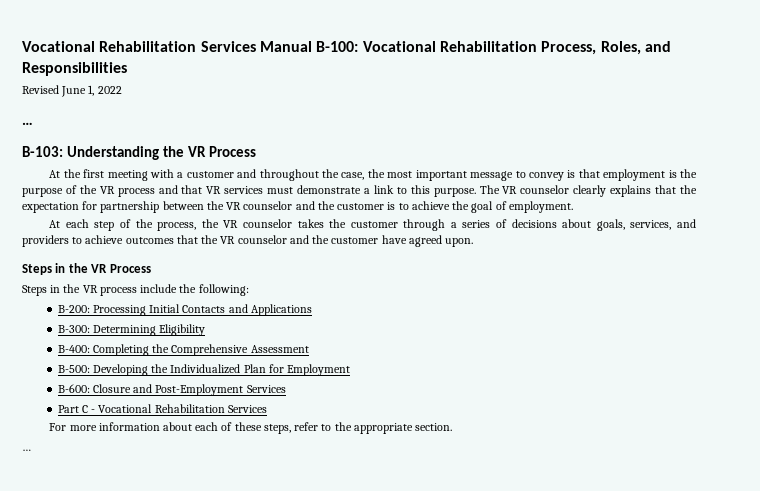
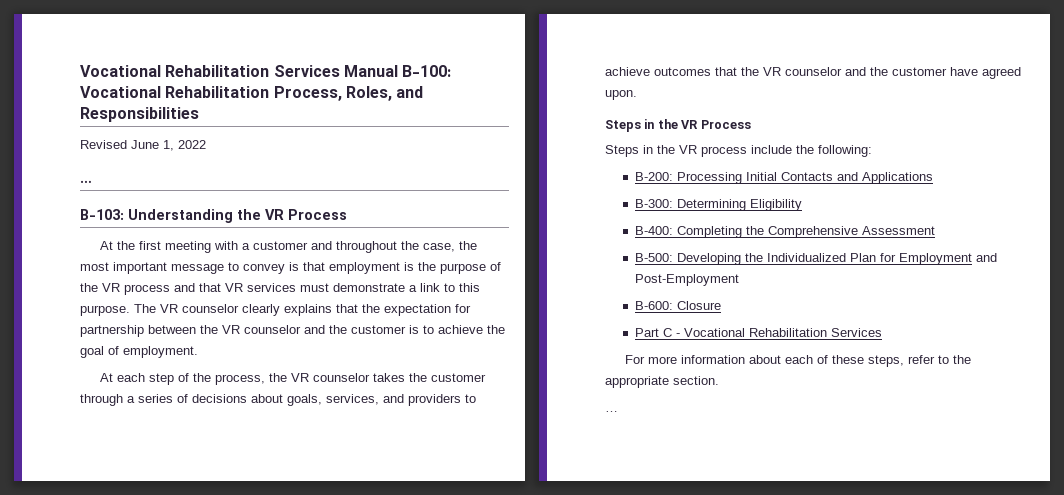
(351, 370) none -> [975,253,997,262] [634,274,739,286] and Post-Employment
[133,384,286,396] and Post-Employment Services -> (721, 305) none

